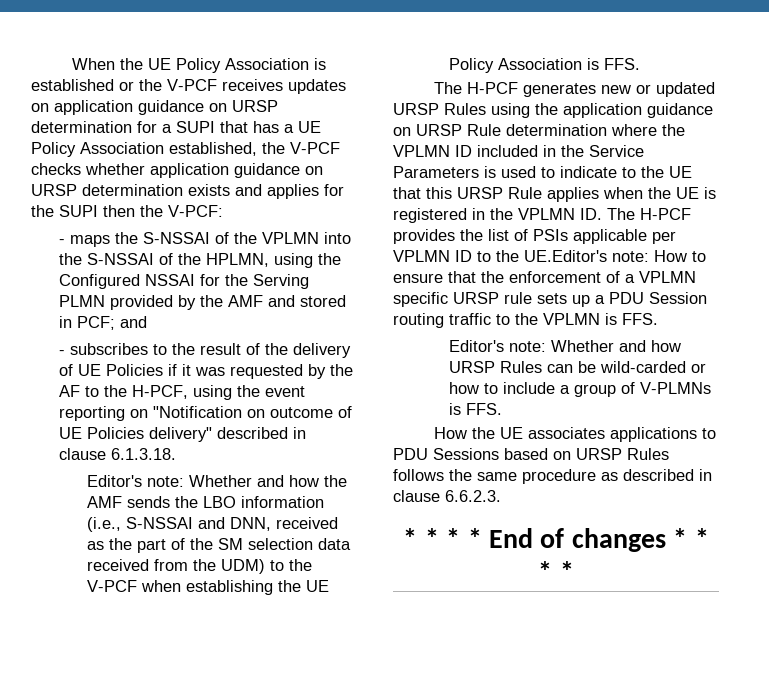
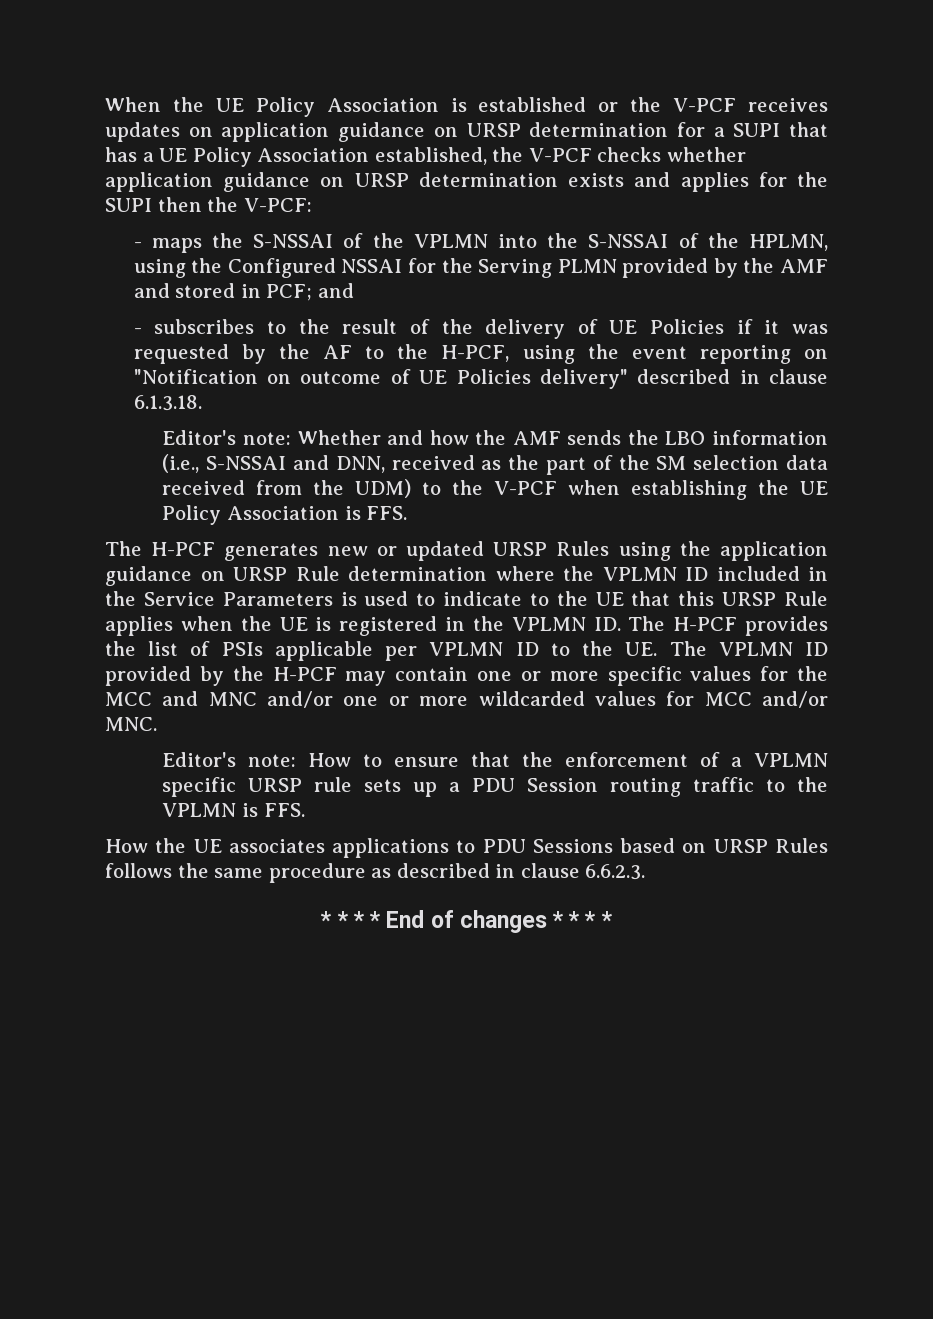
[524,250,607,262] UE.Editor's -> [625,641,829,656] [105,666,829,686] [105,691,829,708] [105,717,157,731] [162,752,237,767] UE. The VPLMN ID provided by the H-PCF may contain one or more specific values for the MCC and MNC and/or one or more wildcarded values for MCC and/or MNC. // Editor's
[449,340,682,352] [449,361,707,373] [449,382,712,397] [449,403,503,415] // Editor's note: Whether and how URSP Rules can be wild-carded or how to include a group of V-PLMNs is FFS. -> (305, 810) none

